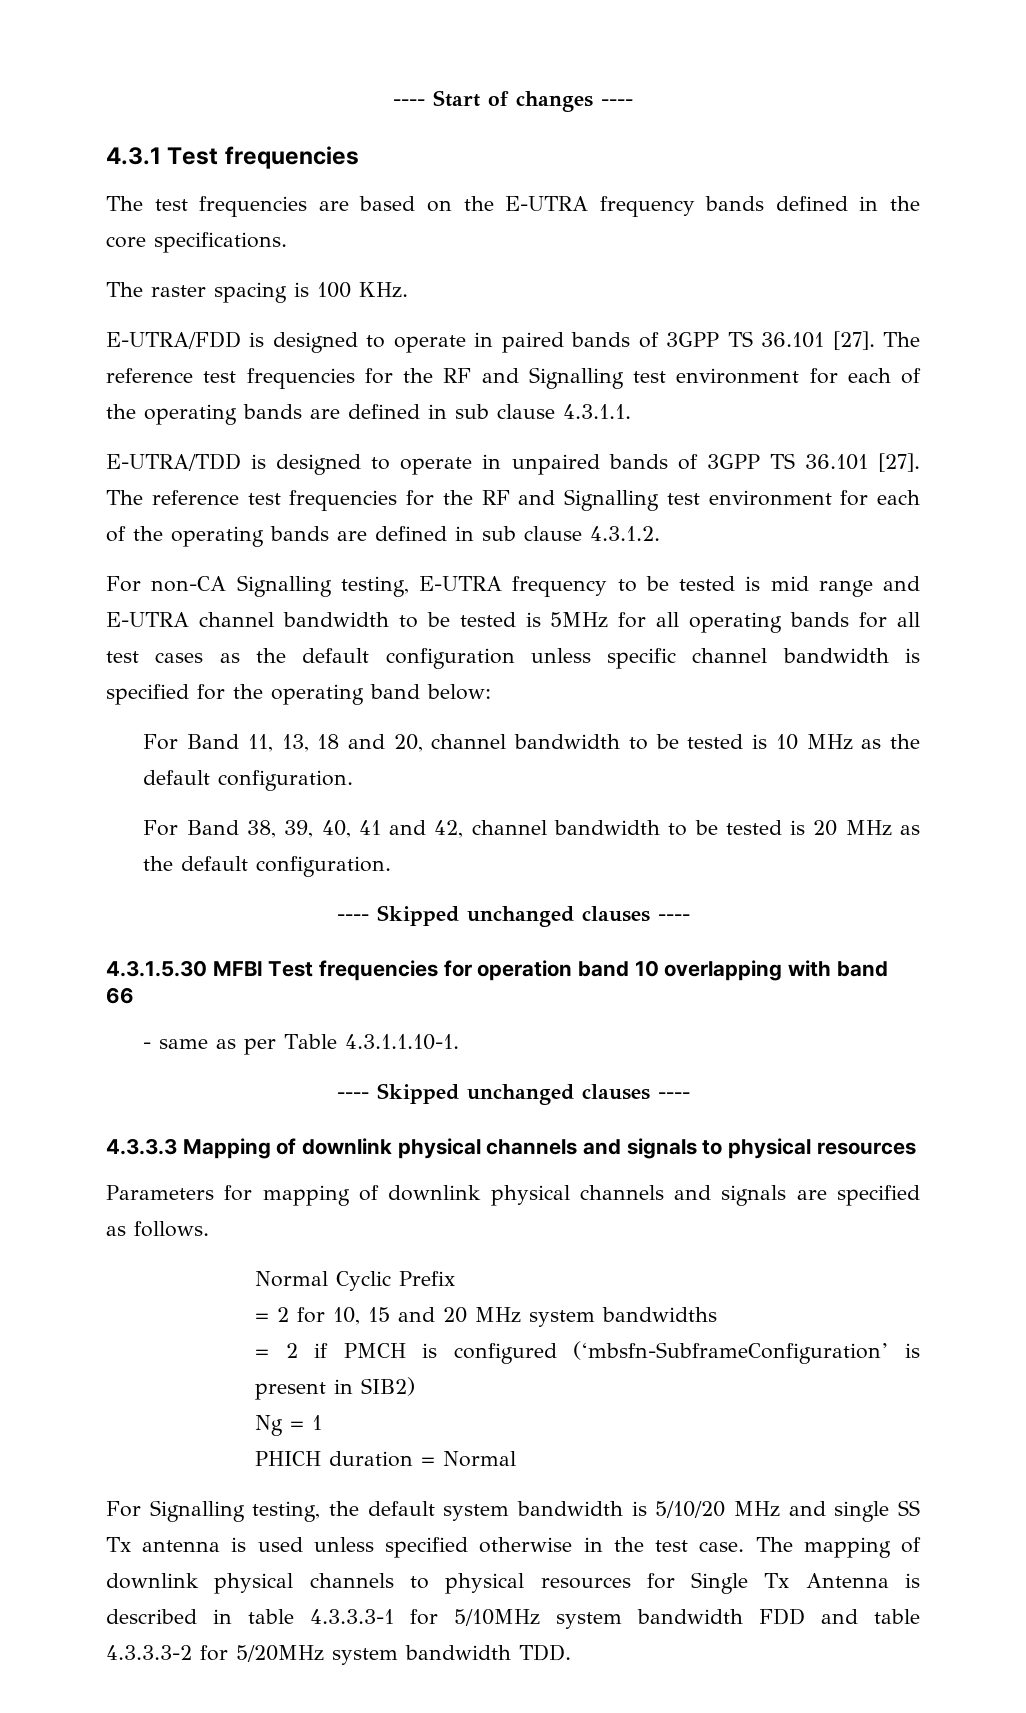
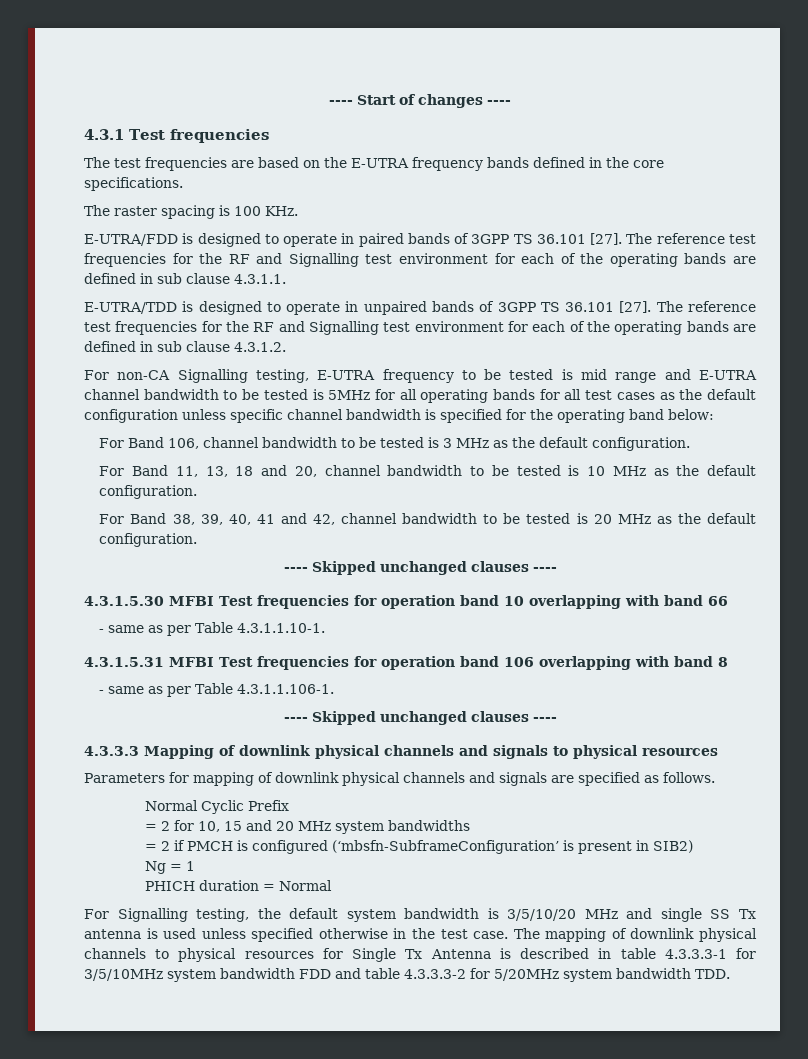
(491, 692) none -> [99,437,691,451] // For Band 106, channel bandwidth to be tested is 3 MHz as the default configuration.
(460, 1042) none -> [84,656,728,670] [99,683,335,697] // 4.3.1.5.31 MFBI Test frequencies for operation band 106 overlapping with band 8 // - same as per Table 4.3.1.1.106-1.
[655,1501,726,1518] 5/10/20 -> [507,909,577,921] 3/5/10/20
[454,1609,540,1626] 5/10MHz -> [84,969,163,981] 3/5/10MHz

